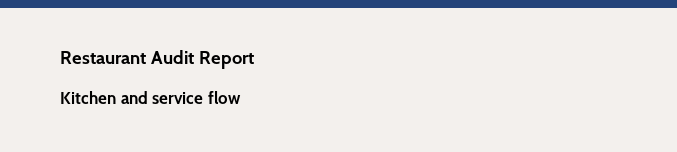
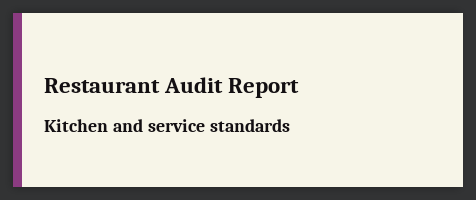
[207,91,241,104] flow -> [209,119,290,132] standards

